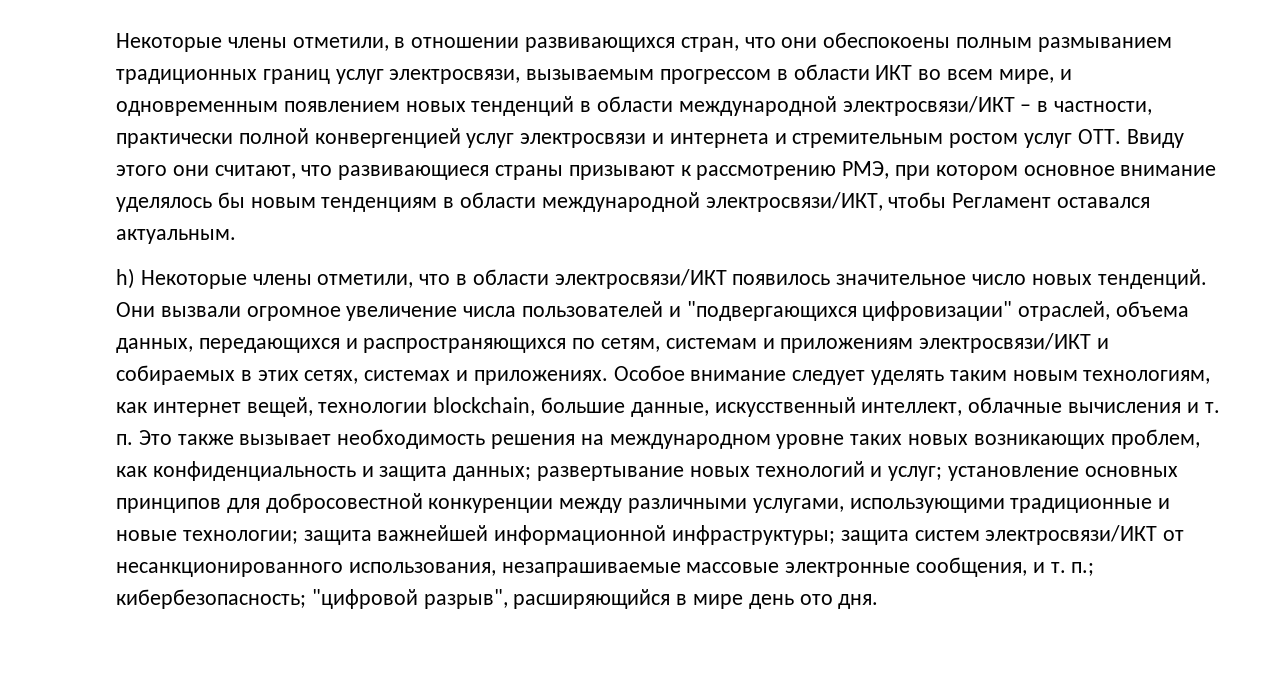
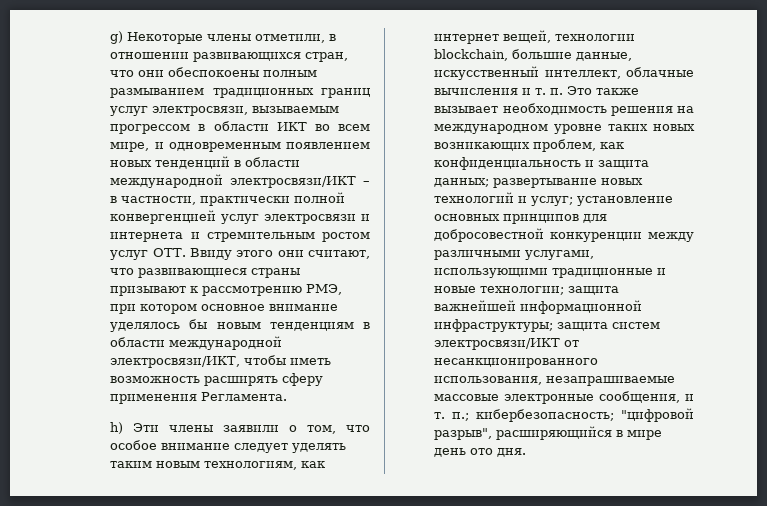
(115, 42) none -> [110,31,124,44] g)
[952,193,1151,208] [115,229,236,244] [115,268,1207,289] [115,301,1190,321] [115,333,1110,353] [115,365,685,385] Регламент оставался актуальным. // h) Некоторые члены отметили, что в области электросвязи/ИКТ появилось значительное число новых тенденций. Они вызвали огромное увеличение числа пользователей и "подвергающихся цифровизации" отраслей, объема данных, передающихся и распространяющихся по сетям, системам и приложениям электросвязи/ИКТ и собираемых в этих сетях, системах и приложениях. Особое -> [290,358,332,365] [110,373,324,386] [110,392,288,404] [110,422,370,434] [110,440,158,450] иметь возможность расширять сферу применения Регламента. // h) Эти члены заявили о том, что особое

